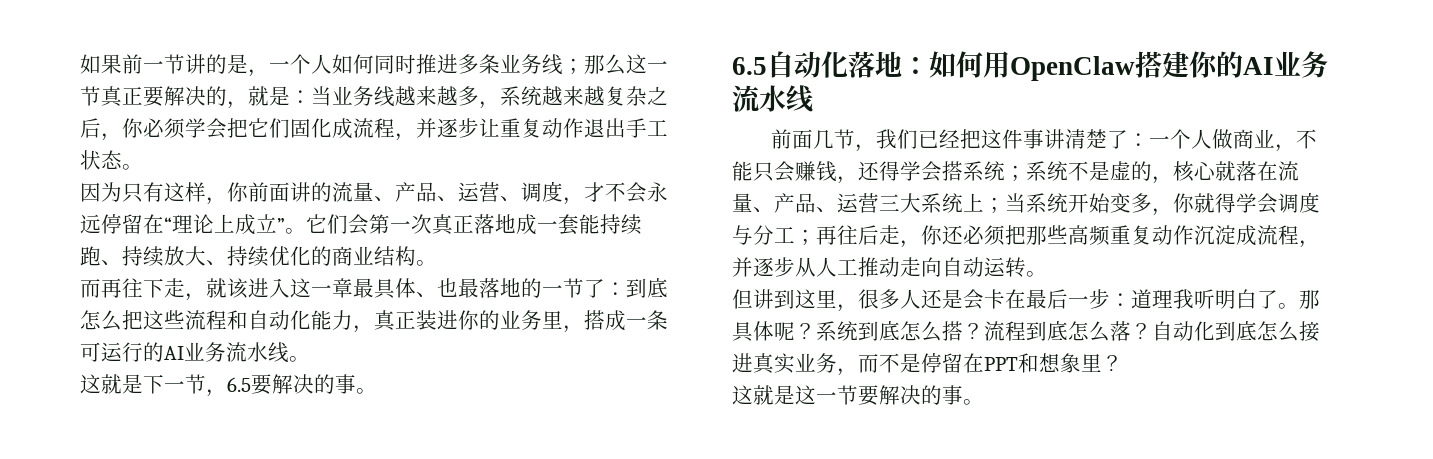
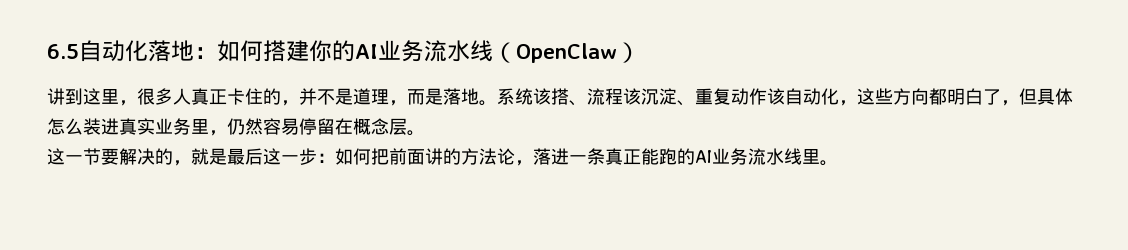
[80,54,668,77] [80,86,668,109] [80,118,668,141] [80,150,143,170] [80,181,668,205] [80,214,642,235] [80,246,437,267] [80,278,668,301] [80,310,668,333] [80,342,310,363] [80,374,377,397] 如果前一节讲的是，一个人如何同时推进多条业务线；那么这一节真正要解决的，就是：当业务线越来越多，系统越来越复杂之后，你必须学会把它们固化成流程，并逐步让重复动作退出手工状态。 // 因为只有这样，你前面讲的流量、产品、运营、调度，才不会永远停留在“理论上成立”。它们会第一次真正落地成一套能持续跑、持续放大、持续优化的商业结构。 // 而再往下走，就该进入这一章最具体、也最落地的一节了：到底怎么把这些流程和自动化能力，真正装进你的业务里，搭成一条可运行的AI业务流水线。 // 这就是下一节，6.5要解决的事。 // -> (47, 51) none
[983,51,1135,81] 用OpenClaw -> (263, 51) none
[770,129,1317,152] [732,161,1299,184] [732,192,1320,216] [732,225,1320,248] [732,257,1047,278] [732,289,1320,312] [732,321,1320,342] [732,353,1123,376] [732,385,816,405] // 前面几节，我们已经把这件事讲清楚了：一个人做商业，不能只会赚钱，还得学会搭系统；系统不是虚的，核心就落在流量、产品、运营三大系统上；当系统开始变多，你就得学会调度与分工；再往后走，你还必须把那些高频重复动作沉淀成流程，并逐步从人工推动走向自动运转。 // 但讲到这里，很多人还是会卡在最后一步：道理我听明白了。那具体呢？系统到底怎么搭？流程到底怎么落？自动化到底怎么接进真实业务，而不是停留在PPT和想象里？ // 这就是这 -> [493,42,640,63] [47,88,1073,106] [47,118,425,136] [47,148,65,165] （OpenClaw） // 讲到这里，很多人真正卡住的，并不是道理，而是落地。系统该搭、流程该沉淀、重复动作该自动化，这些方向都明白了，但具体怎么装进真实业务里，仍然容易停留在概念层。 // 这
[942,385,963,405] 事 -> [173,148,820,166] ，就是最后这一步：如何把前面讲的方法论，落进一条真正能跑的AI业务流水线里

